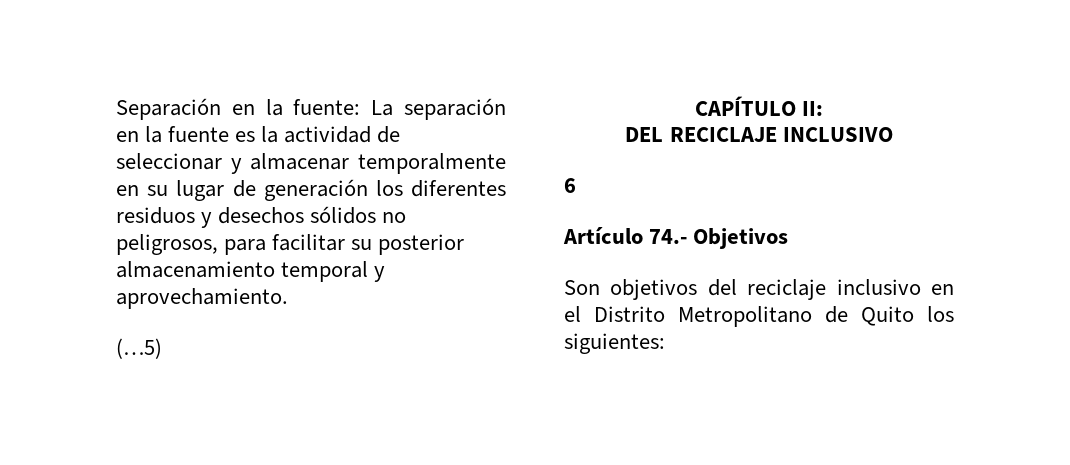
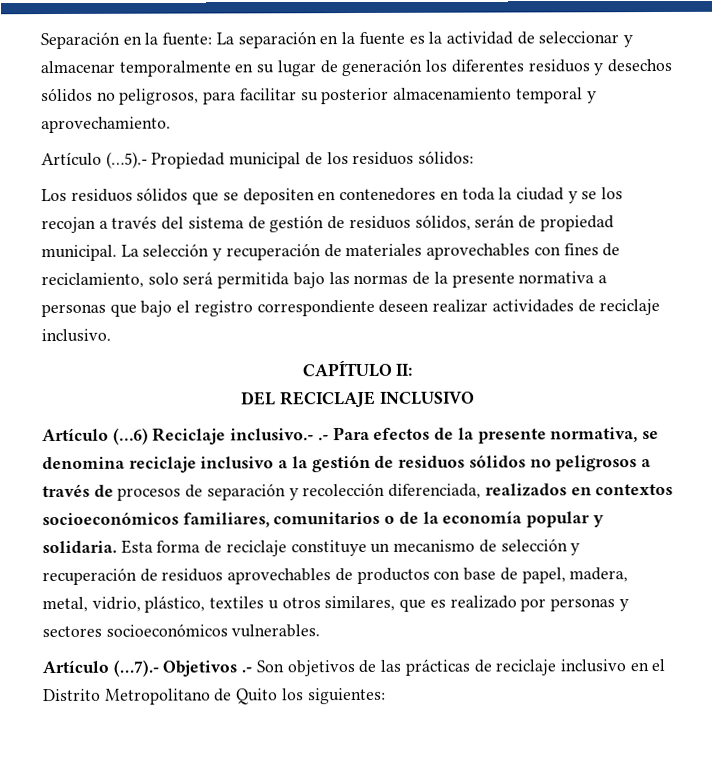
[116,338,162,359] (…5) -> [41,150,475,169] [41,187,624,205] [41,214,614,234] [41,243,621,262] [41,271,607,289] [41,298,661,318] [41,328,111,343] Artículo (…5).- Propiedad municipal de los residuos sólidos: // Los residuos sólidos que se depositen en contenedores en toda la ciudad y se los recojan a través del sistema de gestión de residuos sólidos, serán de propiedad municipal. La selección y recuperación de materiales aprovechables con fines de reciclamiento, solo será permitida bajo las normas de la presente normativa a personas que bajo el registro correspondiente deseen realizar actividades de reciclaje inclusivo.
[564,178,576,193] [563,227,688,244] 6 // Artículo 74.- -> [42,426,659,445] [42,454,651,473] [42,482,674,501] [42,510,604,528] [42,538,581,557] [42,567,629,586] [42,595,629,613] [42,623,321,638] [42,659,159,677] Artículo (…6) Reciclaje inclusivo.- .- Para efectos de la presente normativa, se denomina reciclaje inclusivo a la gestión de residuos sólidos no peligrosos a través de procesos de separación y recolección diferenciada, realizados en contextos socioeconómicos familiares, comunitarios o de la economía popular y solidaria. Esta forma de reciclaje constituye un mecanismo de selección y recuperación de residuos aprovechables de productos con base de papel, madera, metal, vidrio, plástico, textiles u otros similares, que es realizado por personas y sectores socioeconómicos vulnerables. // Artículo (…7).-
(789, 238) // -> [241,667,253,673] .-
[707,279,737,296] del -> [358,658,492,676] de las prácticas de

